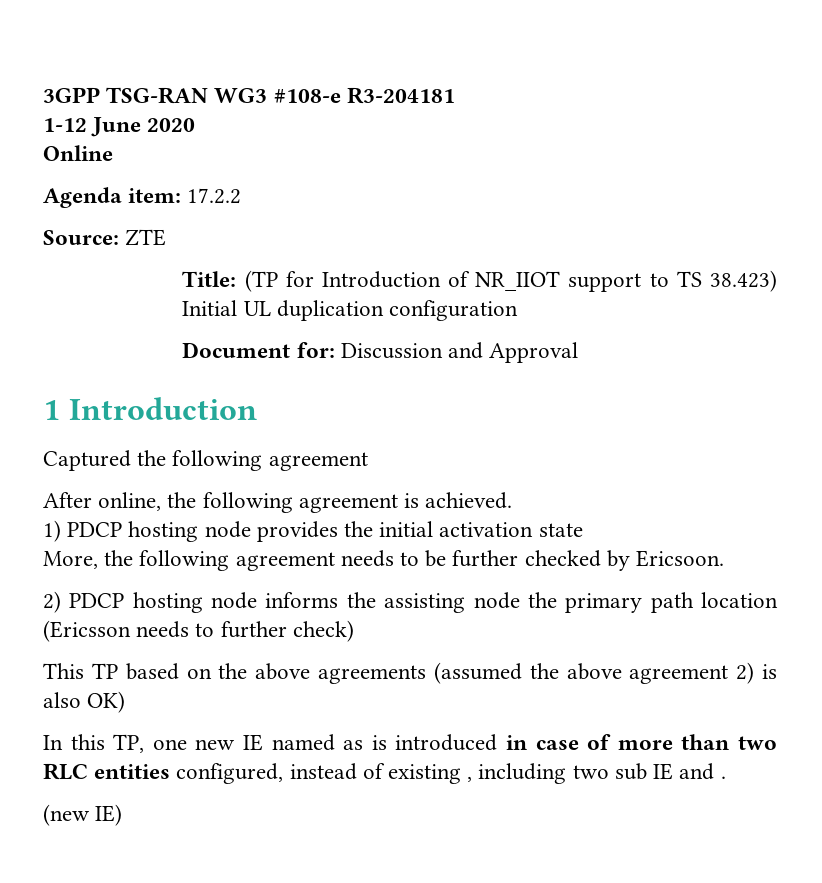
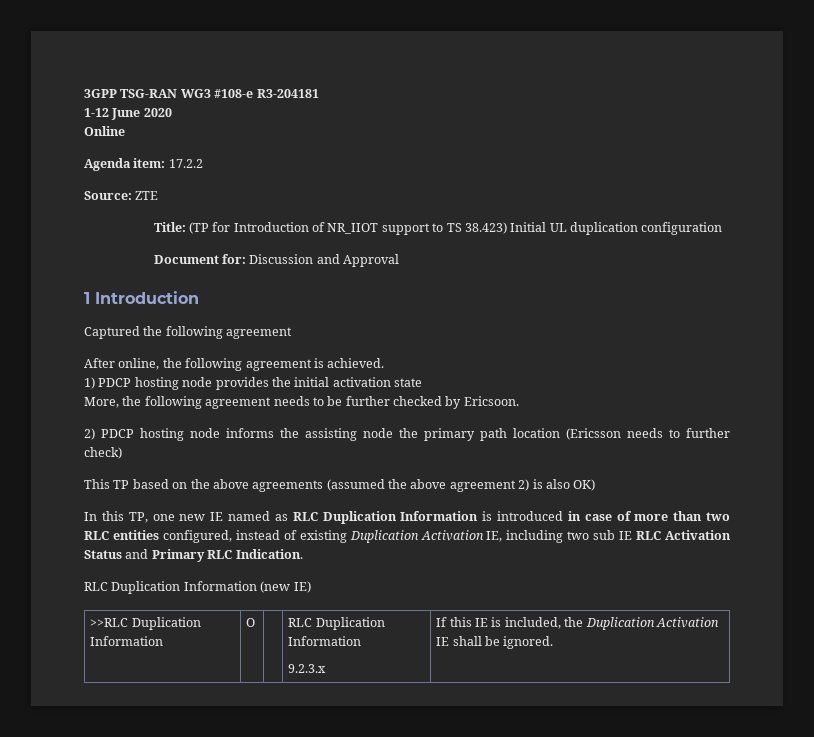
(364, 745) none -> [292,511,479,524] RLC Duplication Information
[467,776,473,782] , -> [349,530,503,543] Duplication Activation IE,
[679,763,726,780] [43,804,123,826] and . // (new IE) -> [636,530,732,540] [84,549,303,562] [84,581,311,594] [90,617,201,630] [90,636,164,646] [246,618,256,627] [288,617,385,630] [288,636,362,646] [288,664,327,673] [436,617,719,630] [436,636,554,649] RLC Activation Status and Primary RLC Indication. // RLC Duplication Information (new IE) // >>RLC Duplication Information | O | | RLC Duplication Information // 9.2.3.x | If this IE is included, the Duplication Activation IE shall be ignored.

